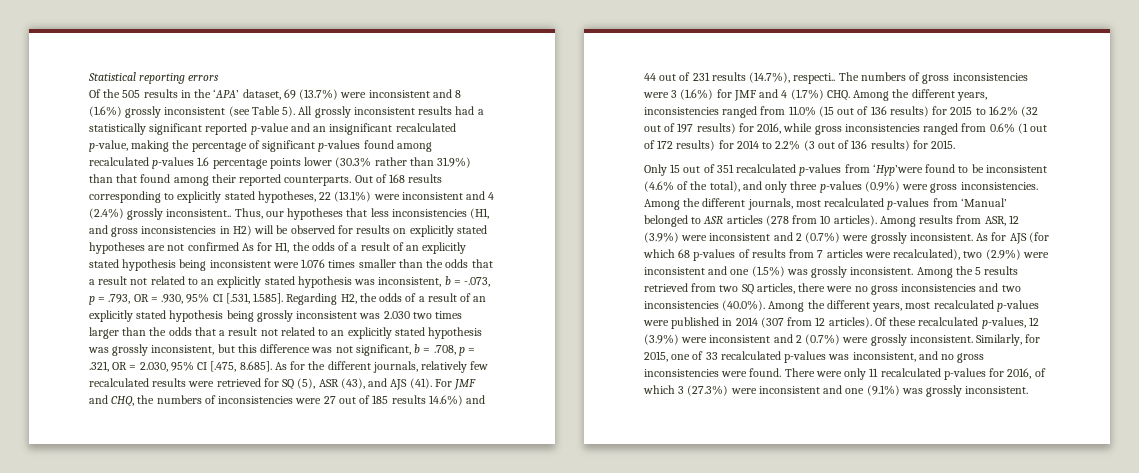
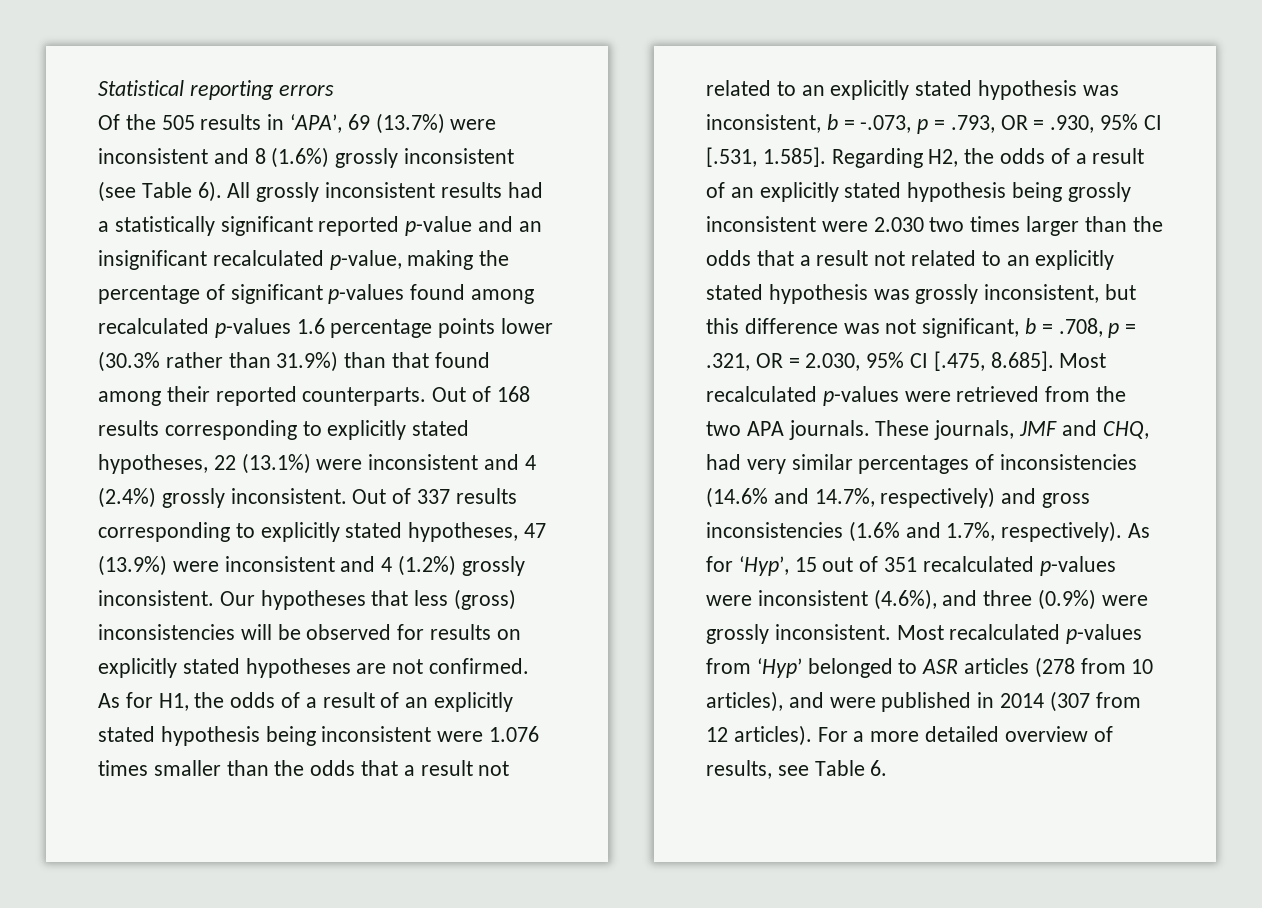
[194,89,281,100] the ‘APA’ dataset, -> [290,114,343,133] ‘APA’,
[282,106,296,117] 5). -> [197,181,222,202] 6).
[166,208,490,220] [89,225,252,237] inconsistent.. Thus, our hypotheses that less inconsistencies (H1, and gross inconsistencies in H2) -> [230,488,517,504] [98,522,547,542] [98,555,525,576] [98,589,517,610] [98,624,235,640] inconsistent. Out of 337 results corresponding to explicitly stated hypotheses, 47 (13.9%) were inconsistent and 4 (1.2%) grossly inconsistent. Our hypotheses that less (gross) inconsistencies
[187,242,239,251] confirmed -> [429,658,530,674] confirmed.
[359,313,381,319] was -> [821,221,868,232] were
[274,361,489,373] [89,378,477,390] [89,395,486,407] [644,72,1028,84] [643,89,987,101] [644,106,1039,118] [644,123,1048,135] [644,140,956,151] [644,164,667,176] As for the different journals, relatively few recalculated results were retrieved for SQ (5), ASR (43), and AJS (41). For JMF and CHQ, the numbers of inconsistencies were 27 out of 185 results 14.6%) and 44 out of 231 results (14.7%), respecti.. The numbers of gross inconsistencies were 3 (1.6%) for JMF and 4 (1.7%) CHQ. Among the different years, inconsistencies ranged from 11.0% (15 out of 136 results) for 2015 to 16.2% (32 out of 197 results) for 2016, while gross inconsistencies ranged from 0.6% (1 out of 172 results) for 2014 to 2.2% (3 out of 136 results) for 2015. // Only -> [1059,353,1107,368] [706,386,1127,406] [706,420,1149,440] [706,454,1138,474] [706,487,1091,508] [706,521,1151,542] [706,556,789,576] Most recalculated p-values were retrieved from the two APA journals. These journals, JMF and CHQ, had very similar percentages of inconsistencies (14.6% and 14.7%, respectively) and gross inconsistencies (1.6% and 1.7%, respectively). As for ‘Hyp’,
[844,164,1047,176] [644,181,1038,193] [644,198,1007,210] from ‘Hyp’were found to be inconsistent (4.6% of the total), and only three p-values (0.9%) were gross inconsistencies. Among the different journals, most recalculated p-values from ‘Manual’ -> [706,589,1148,610] [706,624,1143,644] [706,658,802,678] were inconsistent (4.6%), and three (0.9%) were grossly inconsistent. Most recalculated p-values from ‘Hyp’
[833,215,1019,227] [644,232,1049,244] [643,249,1049,261] [644,266,1019,278] [644,283,1021,295] [644,300,1039,312] articles). Among results from ASR, 12 (3.9%) were inconsistent and 2 (0.7%) were grossly inconsistent. As for AJS (for which 68 p-values of results from 7 articles were recalculated), two (2.9%) were inconsistent and one (1.5%) was grossly inconsistent. Among the 5 results retrieved from two SQ articles, there were no gross inconsistencies and two inconsistencies (40.0%). Among the different years, most recalculated p-values -> [706,691,824,712] articles), and
[874,317,1039,329] [644,334,1041,346] [644,351,985,363] [644,368,1046,380] [643,385,1029,397] Of these recalculated p-values, 12 (3.9%) were inconsistent and 2 (0.7%) were grossly inconsistent. Similarly, for 2015, one of 33 recalculated p-values was inconsistent, and no gross inconsistencies were found. There were only 11 recalculated p-values for 2016, of which 3 (27.3%) were inconsistent and one (9.1%) was grossly inconsistent. -> [817,726,1113,742] [706,760,888,779] For a more detailed overview of results, see Table 6.

